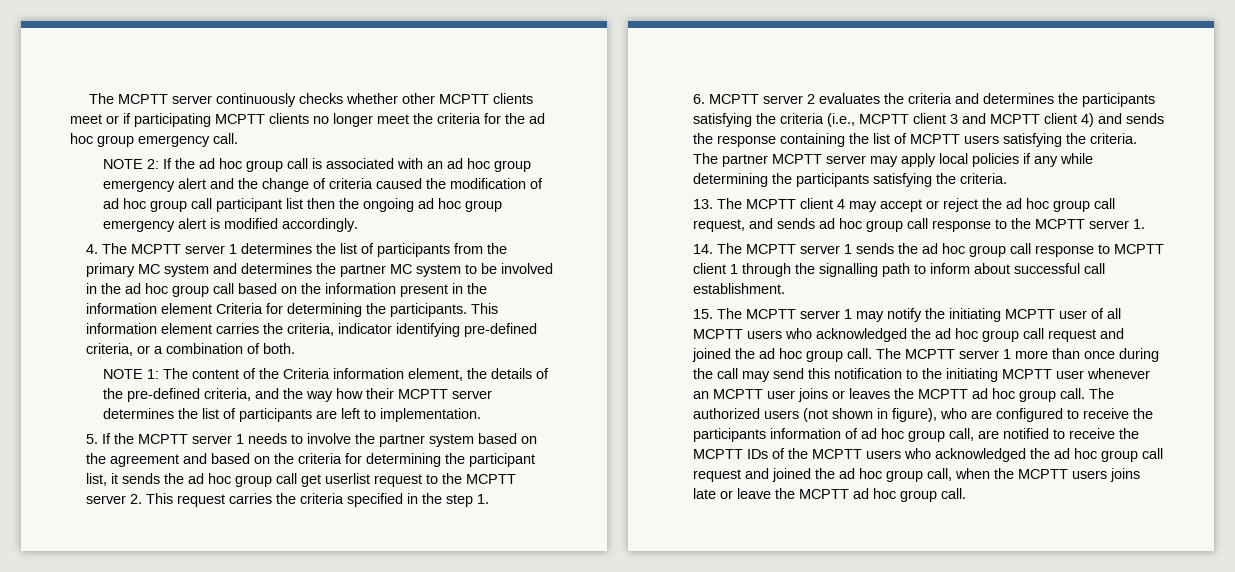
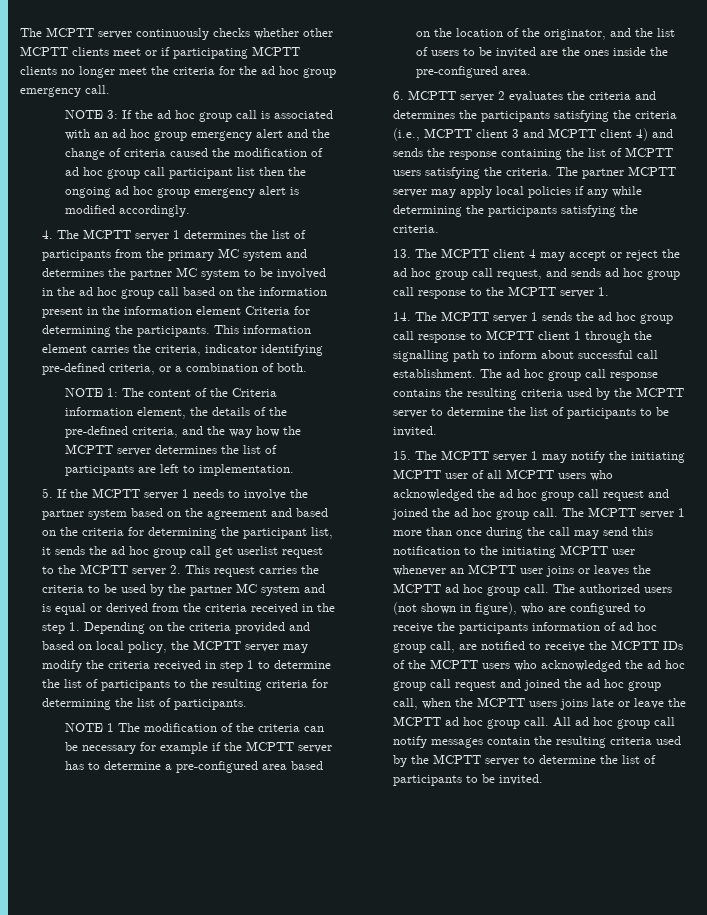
[146,159,159,169] 2: -> [106,110,118,119] 3:
[365,388,394,399] their -> [282,426,301,435] the
[347,493,490,507] specified in the step 1. -> [88,583,326,596] [42,603,336,615] [42,622,311,634] [42,640,309,653] [42,660,332,672] [42,679,329,691] [42,698,248,710] [64,723,324,732] [64,741,332,754] [64,761,323,773] [415,28,675,40] [415,47,668,58] [415,66,531,78] to be used by the partner MC system and is equal or derived from the criteria received in the step 1. Depending on the criteria provided and based on local policy, the MCPTT server may modify the criteria received in step 1 to determine the list of participants to the resulting criteria for determining the list of participants. // NOTE 1 The modification of the criteria can be necessary for example if the MCPTT server has to determine a pre-configured area based on the location of the originator, and the list of users to be invited are the ones inside the pre-configured area.
(786, 288) none -> [480,369,659,381] [393,387,685,400] [393,407,670,419] [393,426,438,437] The ad hoc group call response contains the resulting criteria used by the MCPTT server to determine the list of participants to be invited.
(967, 493) none -> [553,717,676,729] [393,736,682,748] [393,754,657,767] [393,774,544,786] All ad hoc group call notify messages contain the resulting criteria used by the MCPTT server to determine the list of participants to be invited.

